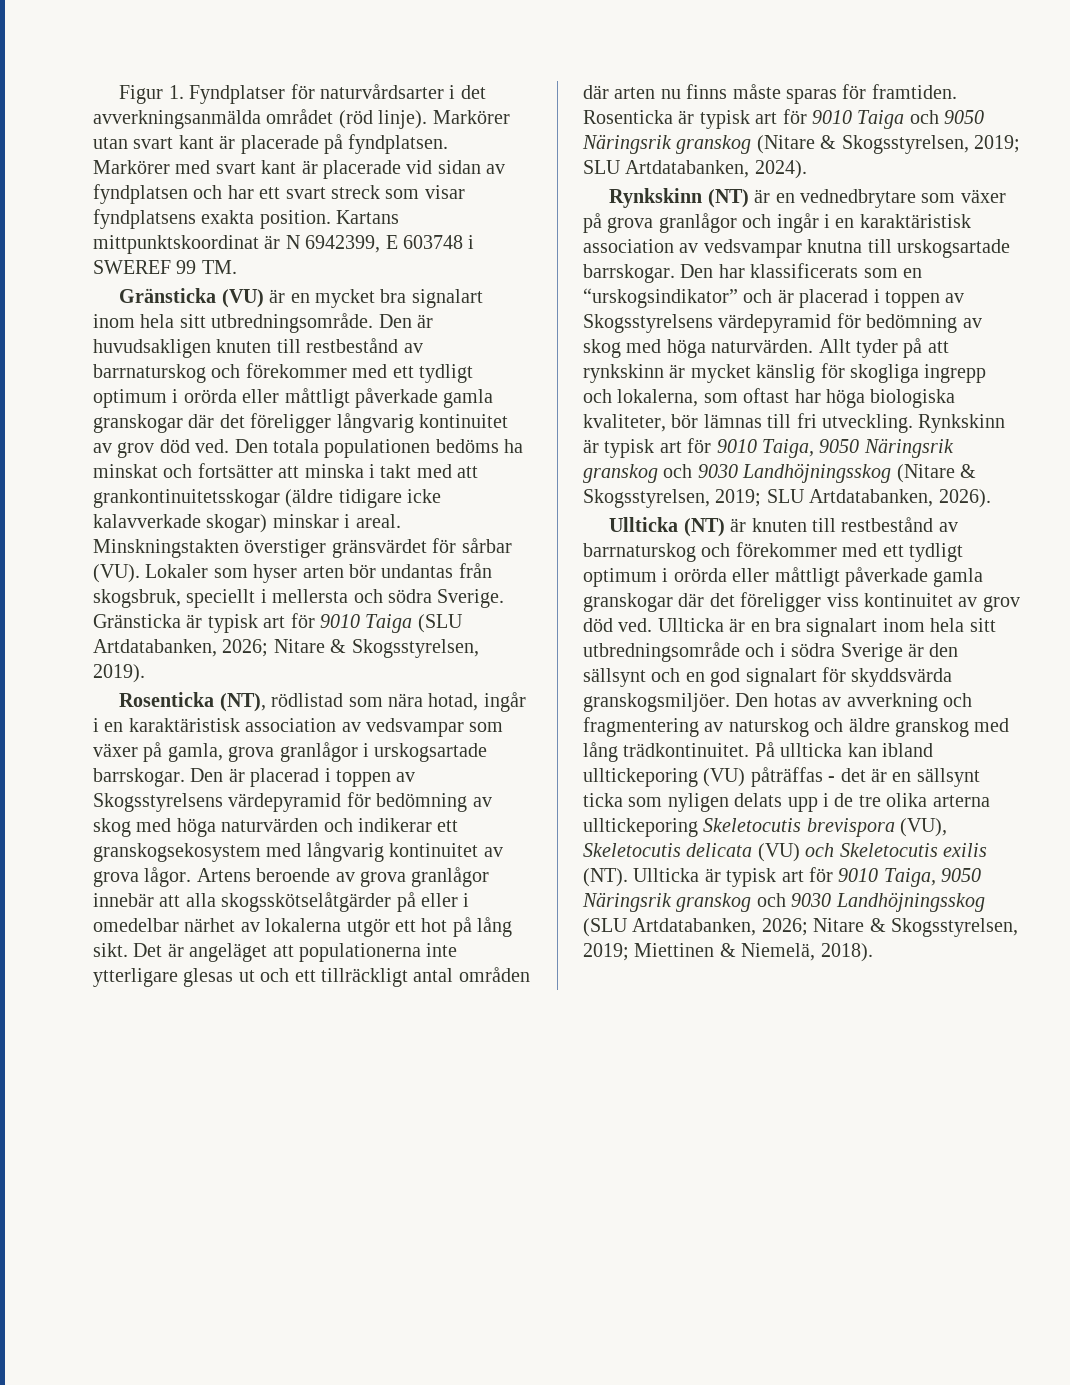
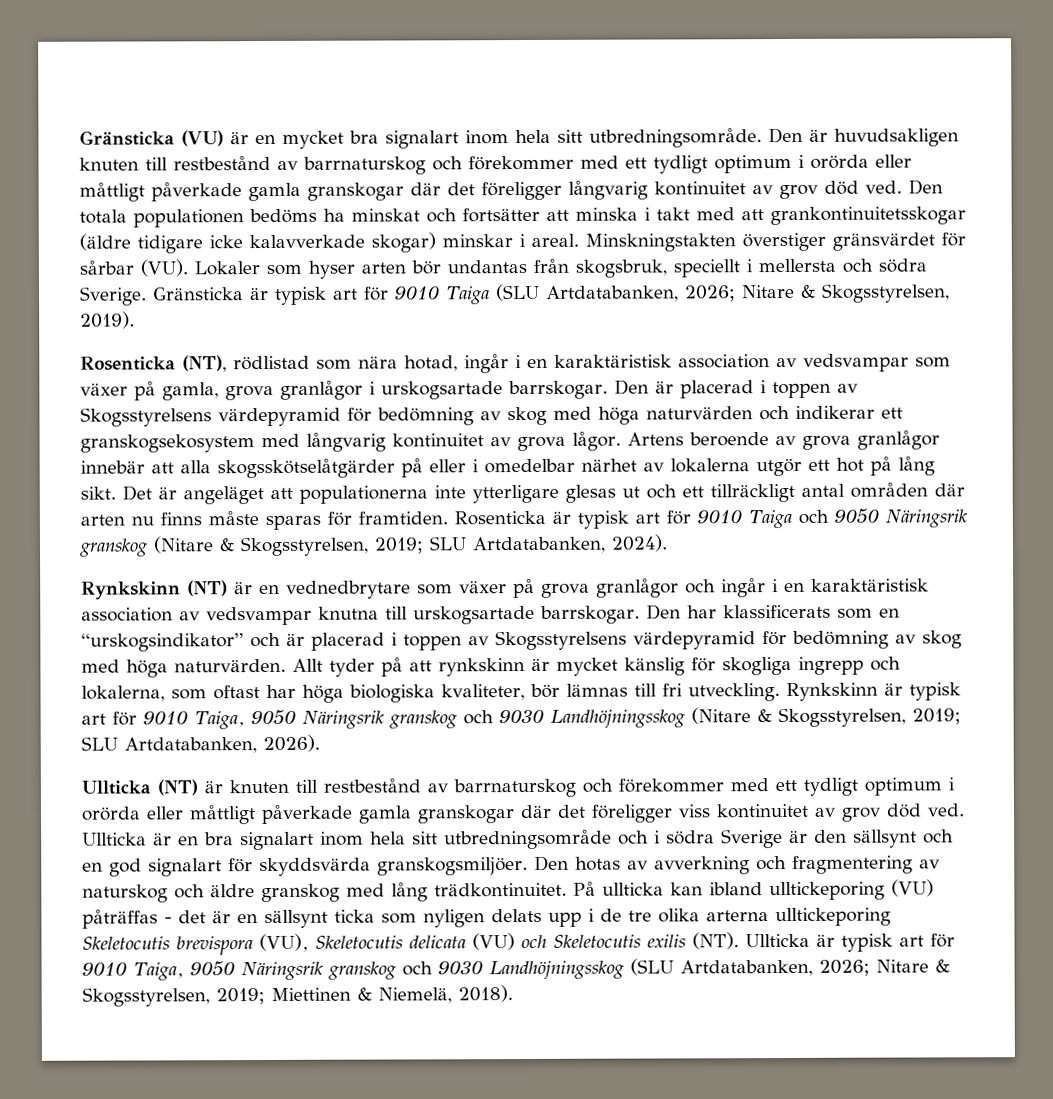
[119,84,486,104] [93,109,510,129] [93,134,449,154] [93,160,506,179] [93,184,465,204] [93,209,400,229] [93,235,475,254] [93,260,237,274] Figur 1. Fyndplatser för naturvårdsarter i det avverkningsanmälda området (röd linje). Markörer utan svart kant är placerade på fyndplatsen. Markörer med svart kant är placerade vid sidan av fyndplatsen och har ett svart streck som visar fyndplatsens exakta position. Kartans mittpunktskoordinat är N 6942399, E 603748 i SWEREF 99 TM. // -> (79, 138) none

